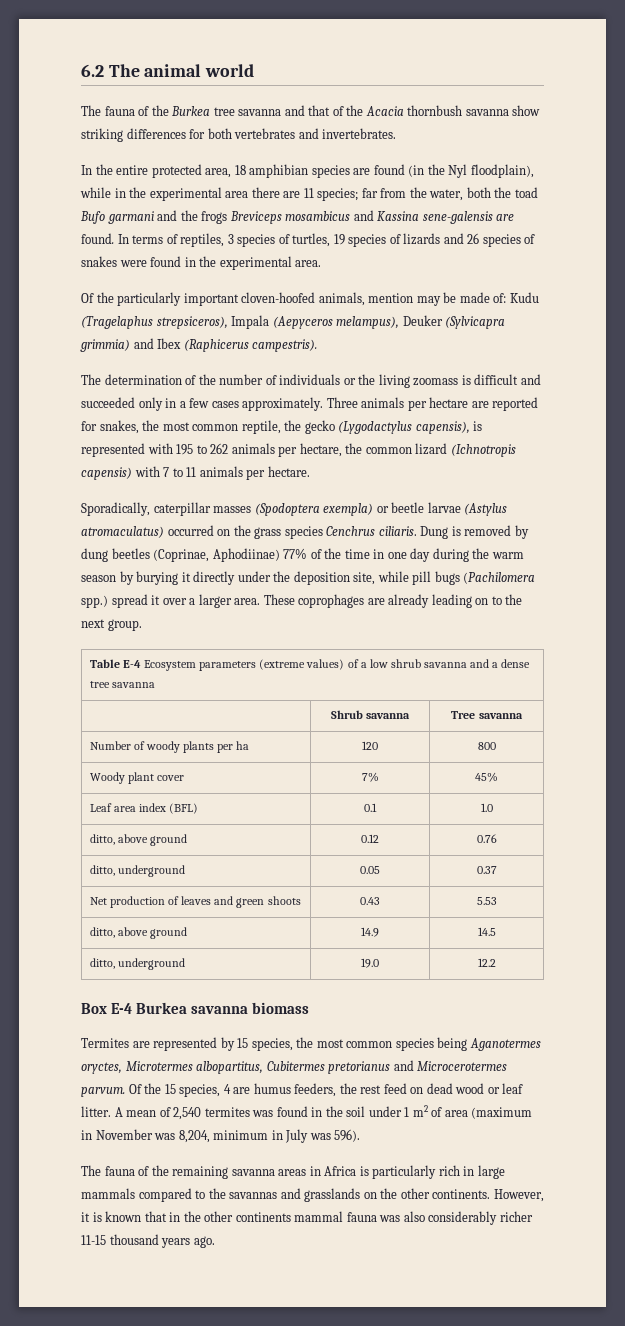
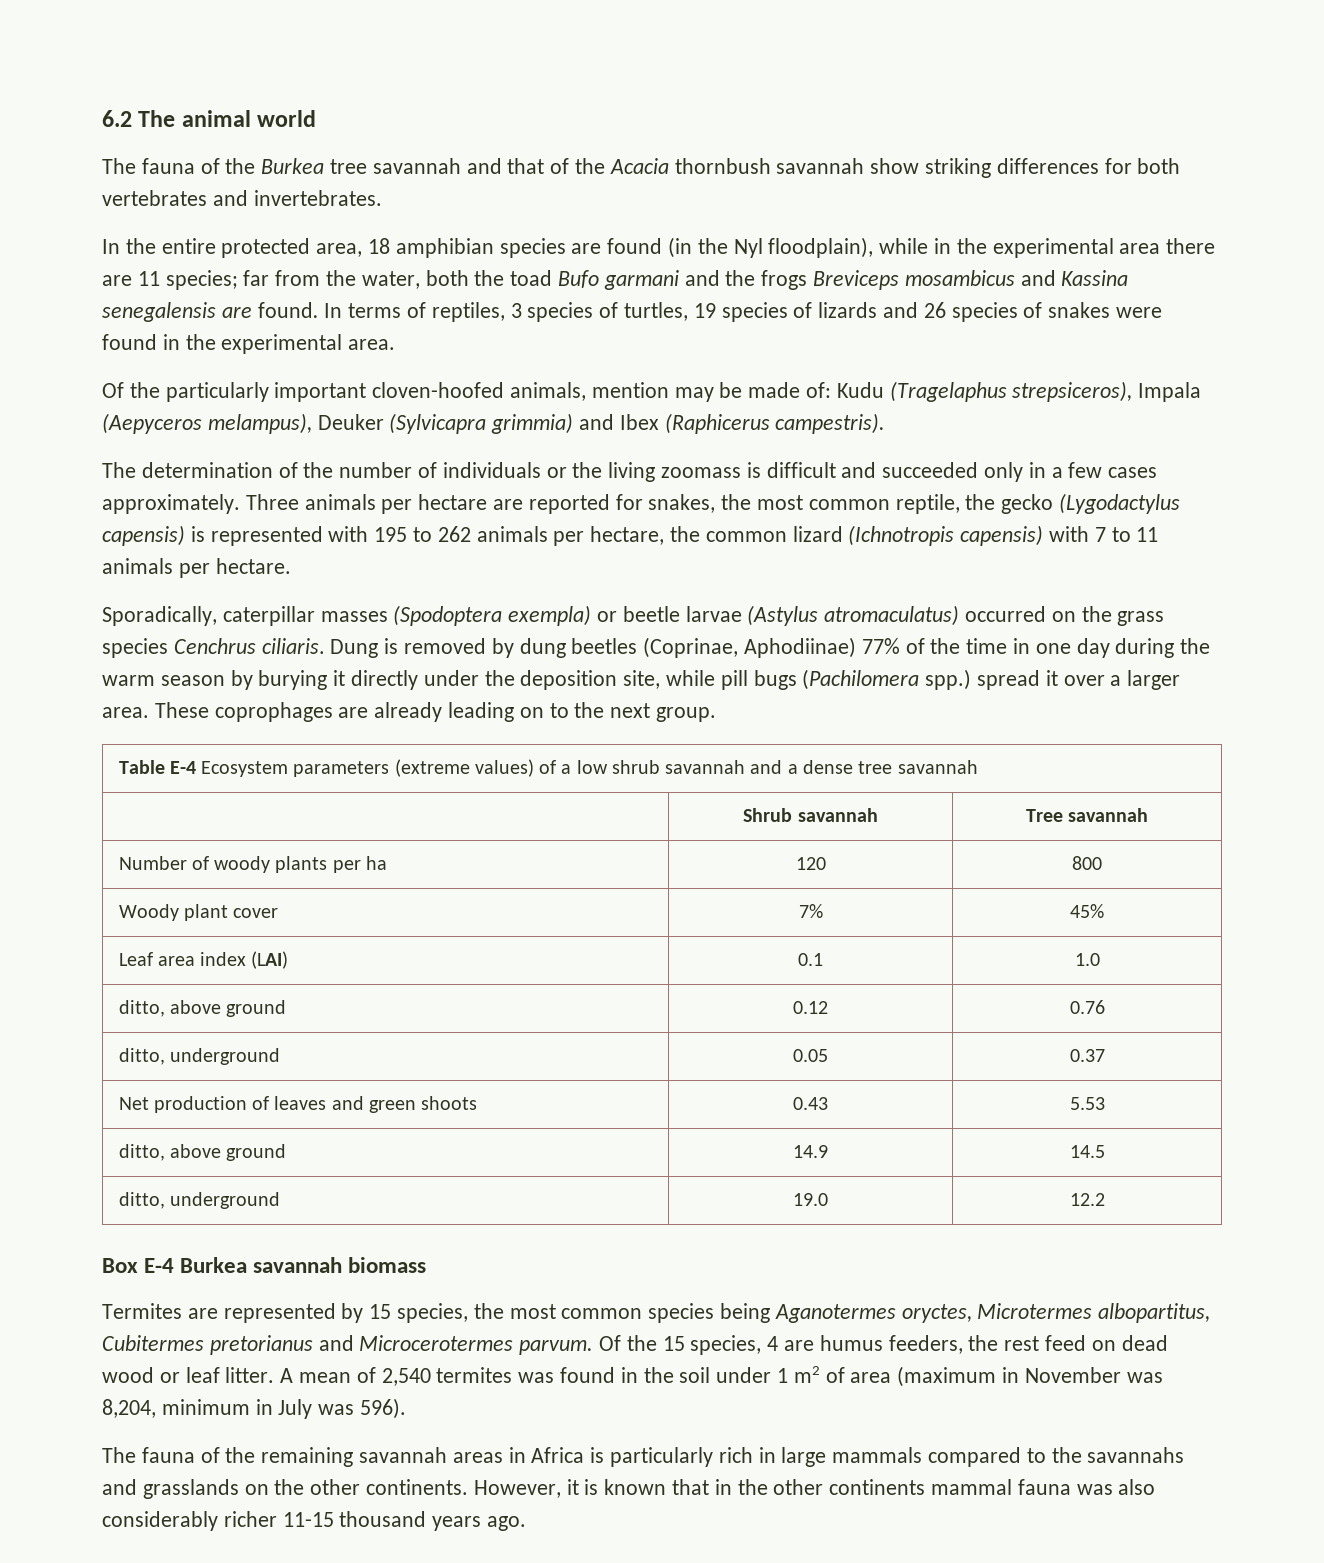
[238,109,282,116] savanna -> [372,158,461,174] savannah
[465,109,509,116] savanna -> [776,158,865,174] savannah
[422,211,493,224] sene-galensis -> [102,302,216,322] senegalensis
[415,421,470,434] capensis), -> [102,525,185,546] capensis)
[423,662,467,668] savanna -> [665,760,746,774] savannah
[112,682,156,688] savanna -> [897,760,978,774] savannah
[366,713,411,719] savanna -> [797,808,878,822] savannah
[478,713,523,719] savanna -> [1068,808,1149,822] savannah
[169,803,199,814] (BFL) -> [251,951,289,969] (LAI)
[191,1006,249,1014] savanna -> [253,1257,343,1273] savannah
[231,1169,275,1176] savanna -> [359,1447,448,1463] savannah
[229,1192,278,1199] savannas -> [1087,1447,1185,1463] savannahs

